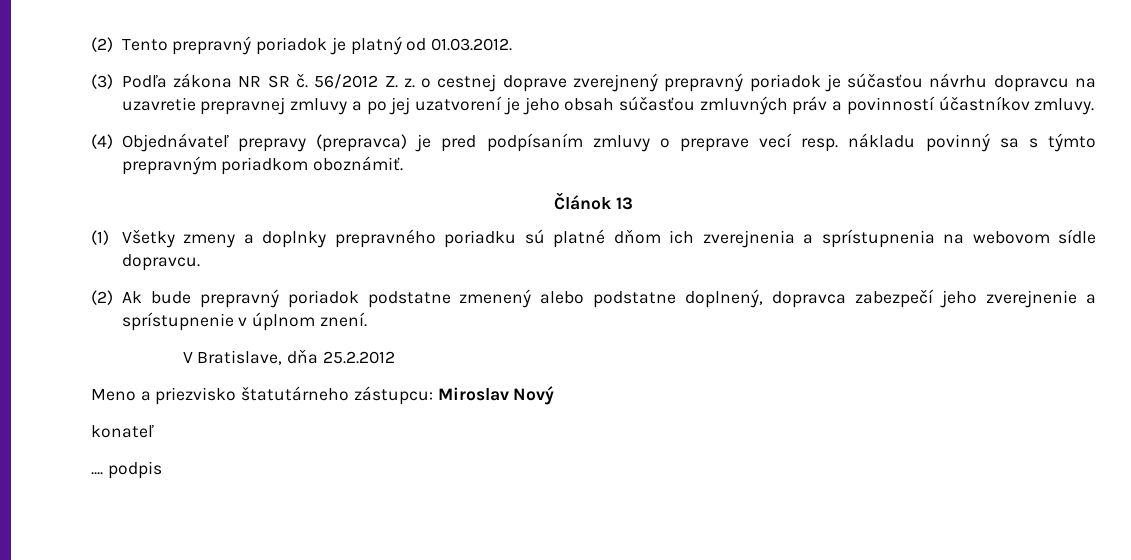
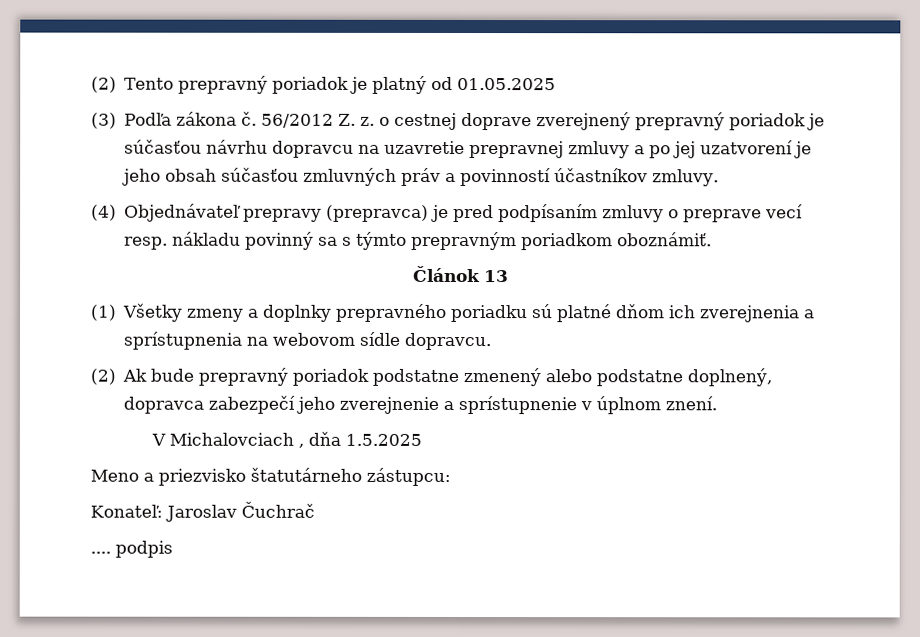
[431,38,513,51] 01.03.2012. -> [457,77,557,91] 01.05.2025
[238,75,290,88] NR SR -> (238, 118) none
[197,349,395,365] Bratislave, dňa 25.2.2012 -> [168,431,422,448] Michalovciach , dňa 1.5.2025
[437,386,555,405] [91,424,154,438] Miroslav Nový // konateľ -> [90,501,315,522] // Konateľ: Jaroslav Čuchrač

